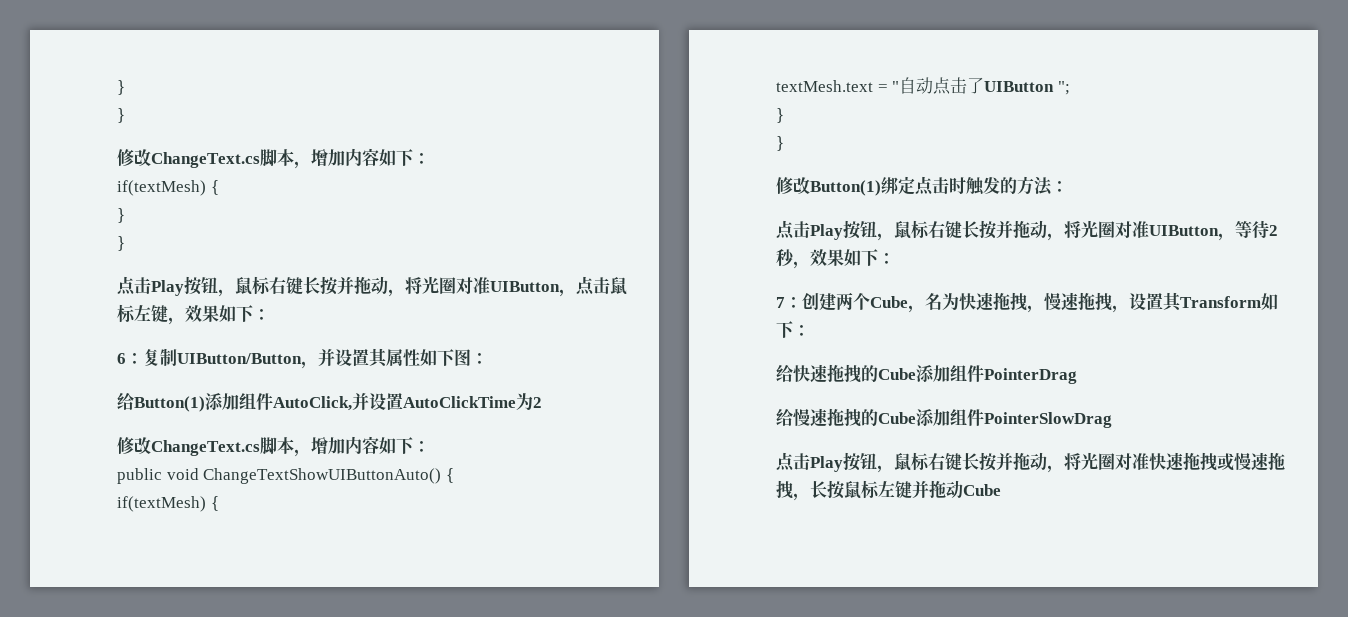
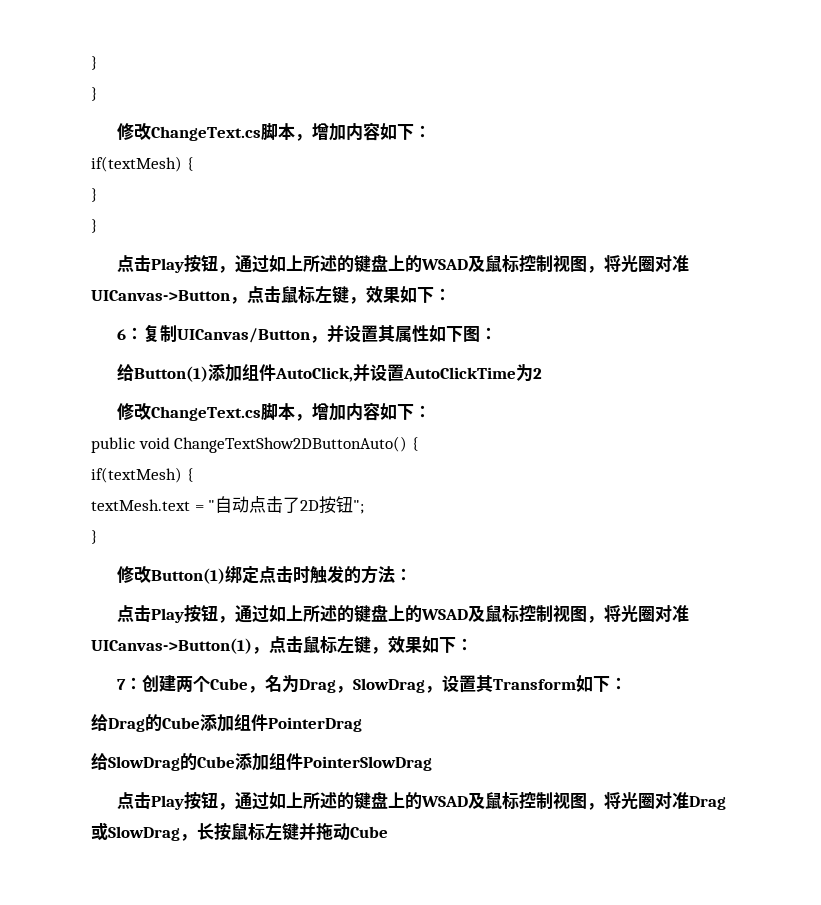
[235,276,560,297] 鼠标右键长按并拖动，将光圈对准UIButton -> [235,254,690,273] [91,290,230,301] 通过如上所述的键盘上的WSAD及鼠标控制视图，将光圈对准UICanvas->Button
[177,353,302,364] UIButton/Button -> [177,328,311,343] UICanvas/Button
[203,468,442,484] ChangeTextShowUIButtonAuto() -> [174,436,408,453] ChangeTextShow2DButtonAuto()
[984,81,1055,92] UIButton -> [300,496,354,514] 2D按钮
[776,136,784,151] // } -> (98, 537) none
[894,220,1278,241] [776,249,795,266] 鼠标右键长按并拖动，将光圈对准UIButton，等待2秒 -> [235,604,690,623] [91,636,371,654] 通过如上所述的键盘上的WSAD及鼠标控制视图，将光圈对准UICanvas->Button(1)，点击鼠标左键
[959,292,1112,313] 快速拖拽，慢速拖拽 -> [299,678,426,693] Drag，SlowDrag
[793,364,861,383] 快速拖拽 -> [108,718,145,732] Drag
[793,408,861,427] 慢速拖拽 -> [108,756,180,771] SlowDrag
[894,452,1285,473] [776,480,793,499] 鼠标右键长按并拖动，将光圈对准快速拖拽或慢速拖拽 -> [235,791,727,810] [91,822,180,841] 通过如上所述的键盘上的WSAD及鼠标控制视图，将光圈对准Drag或SlowDrag

